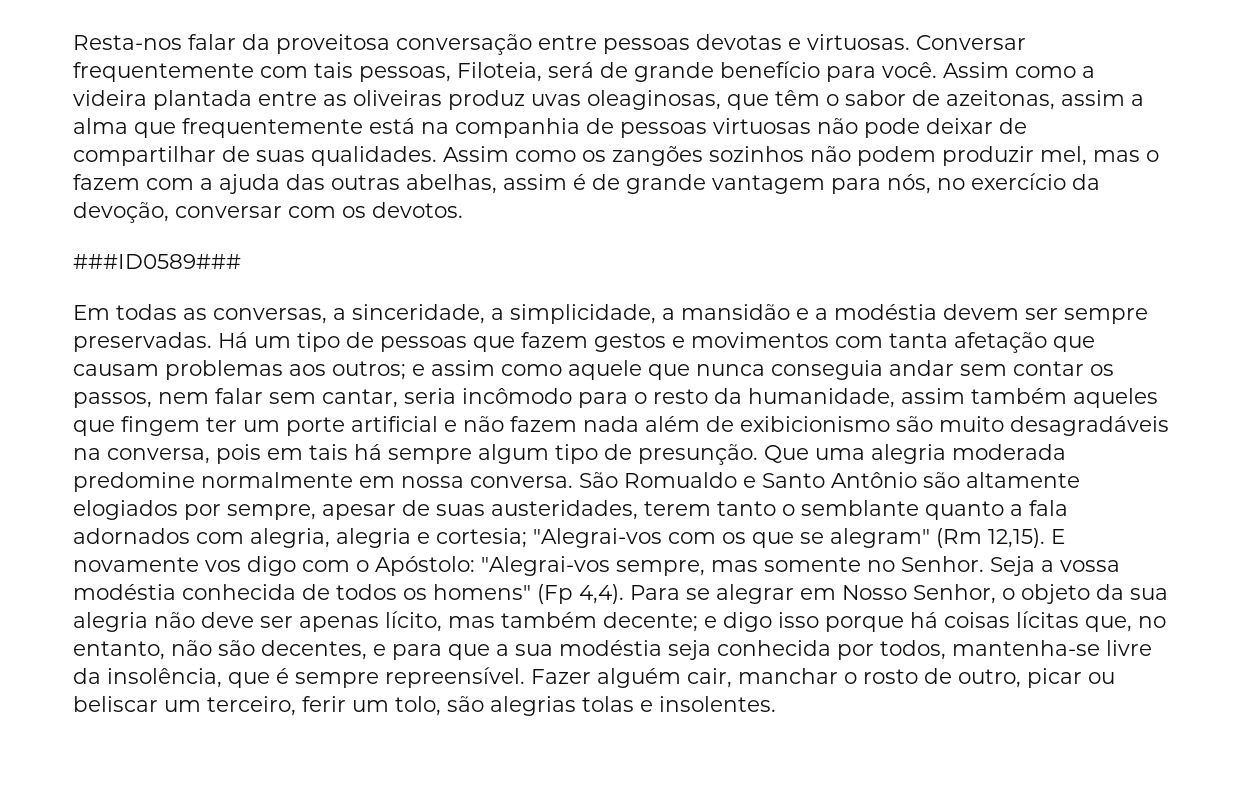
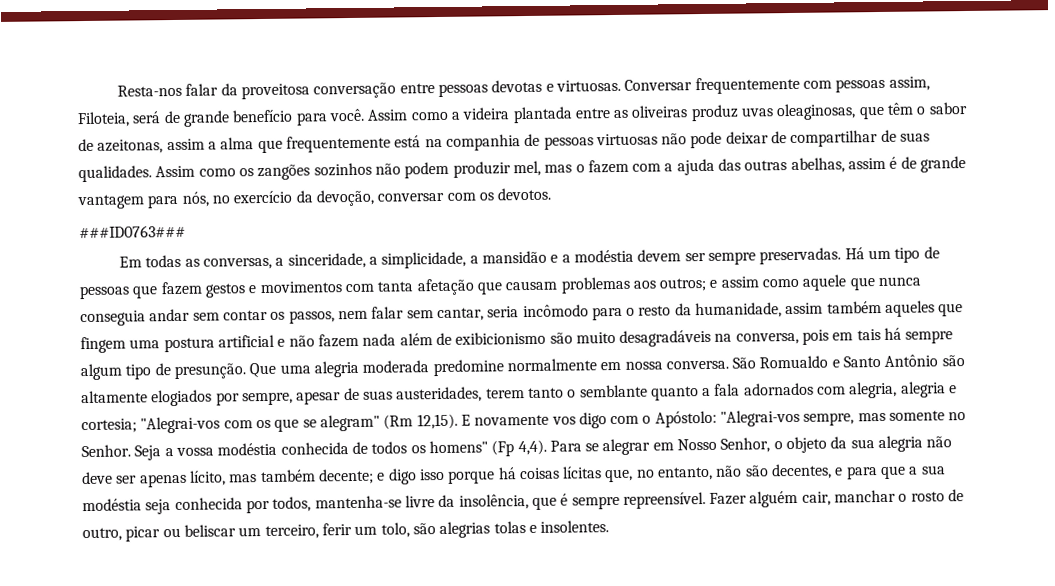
[314,62,451,82] tais pessoas, -> [835,76,930,93] pessoas assim,
[73,254,241,269] ###ID0589### -> [79,224,186,239] ###ID0763###
[206,417,345,436] ter um porte -> [129,337,215,353] uma postura

